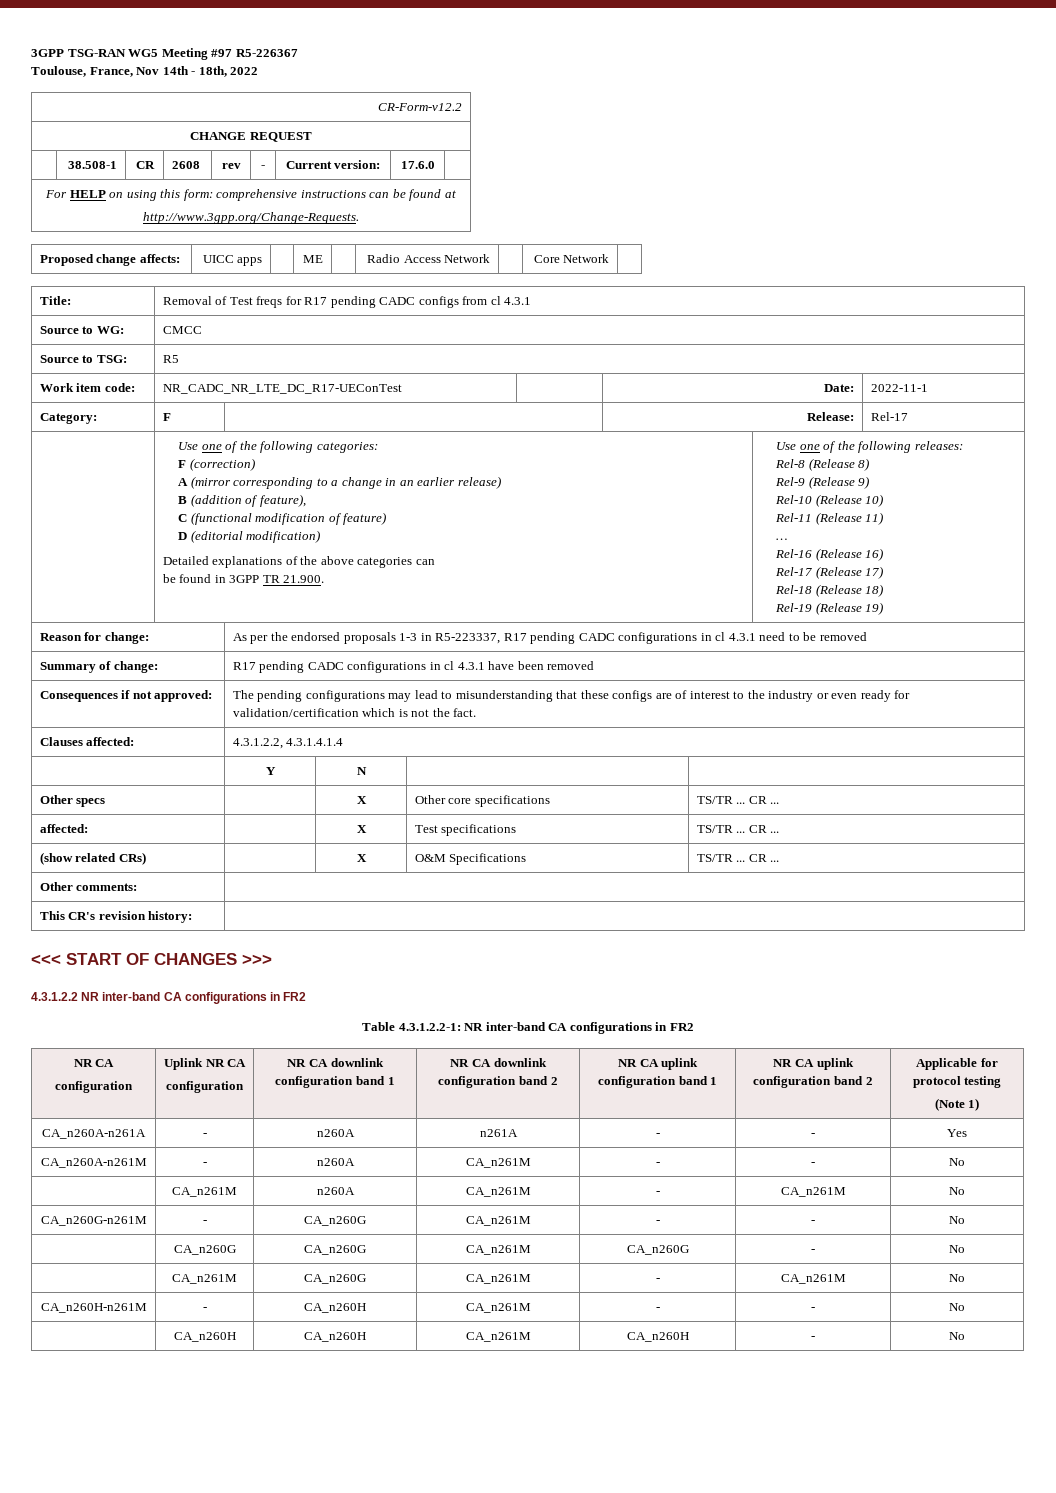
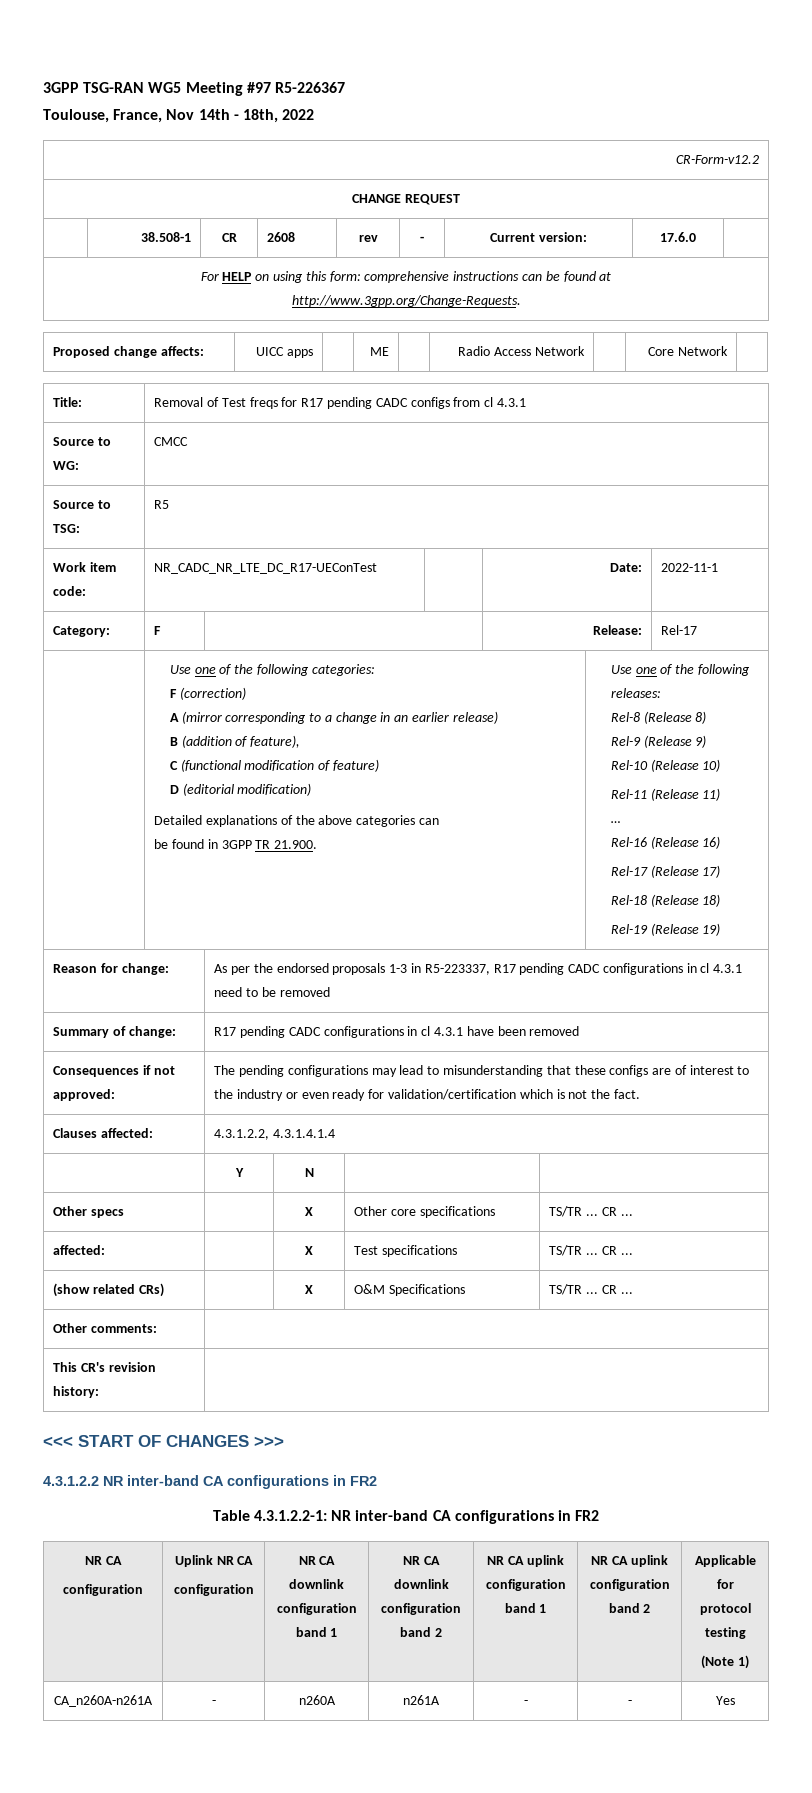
[40,1158,147,1168] [202,1162,207,1166] [316,1158,355,1166] [465,1158,531,1168] [655,1162,660,1166] [811,1162,815,1166] [949,1158,965,1166] [172,1187,237,1197] [316,1187,355,1195] [465,1187,531,1197] [655,1191,660,1195] [780,1187,846,1197] [949,1187,965,1195] [40,1216,147,1226] [202,1220,207,1224] [304,1216,366,1226] [465,1216,531,1226] [655,1220,660,1224] [811,1220,815,1224] [949,1216,965,1224] [173,1245,236,1255] [304,1245,366,1255] [465,1245,531,1255] [626,1245,689,1255] [811,1249,815,1253] [949,1245,965,1253] [172,1274,237,1284] [304,1274,366,1284] [465,1274,531,1284] [655,1278,660,1282] [780,1274,846,1284] [949,1274,965,1282] [40,1303,147,1313] [202,1307,207,1311] [304,1303,366,1313] [465,1303,531,1313] [655,1307,660,1311] [811,1307,815,1311] [949,1303,965,1311] [173,1332,236,1342] [304,1332,366,1342] [465,1332,531,1342] [626,1332,689,1342] [811,1336,815,1340] [949,1332,965,1340] // CA_n260A-n261M | - | n260A | CA_n261M | - | - | No // | CA_n261M | n260A | CA_n261M | - | CA_n261M | No // CA_n260G-n261M | - | CA_n260G | CA_n261M | - | - | No // | CA_n260G | CA_n260G | CA_n261M | CA_n260G | - | No // | CA_n261M | CA_n260G | CA_n261M | - | CA_n261M | No // CA_n260H-n261M | - | CA_n260H | CA_n261M | - | - | No // | CA_n260H | CA_n260H | CA_n261M | CA_n260H | - | No -> (735, 1700) none

